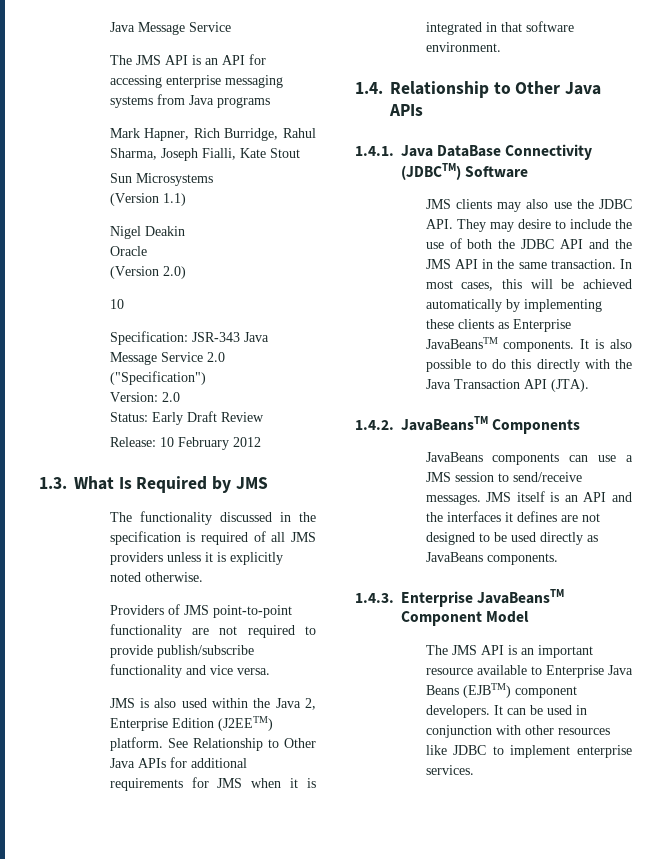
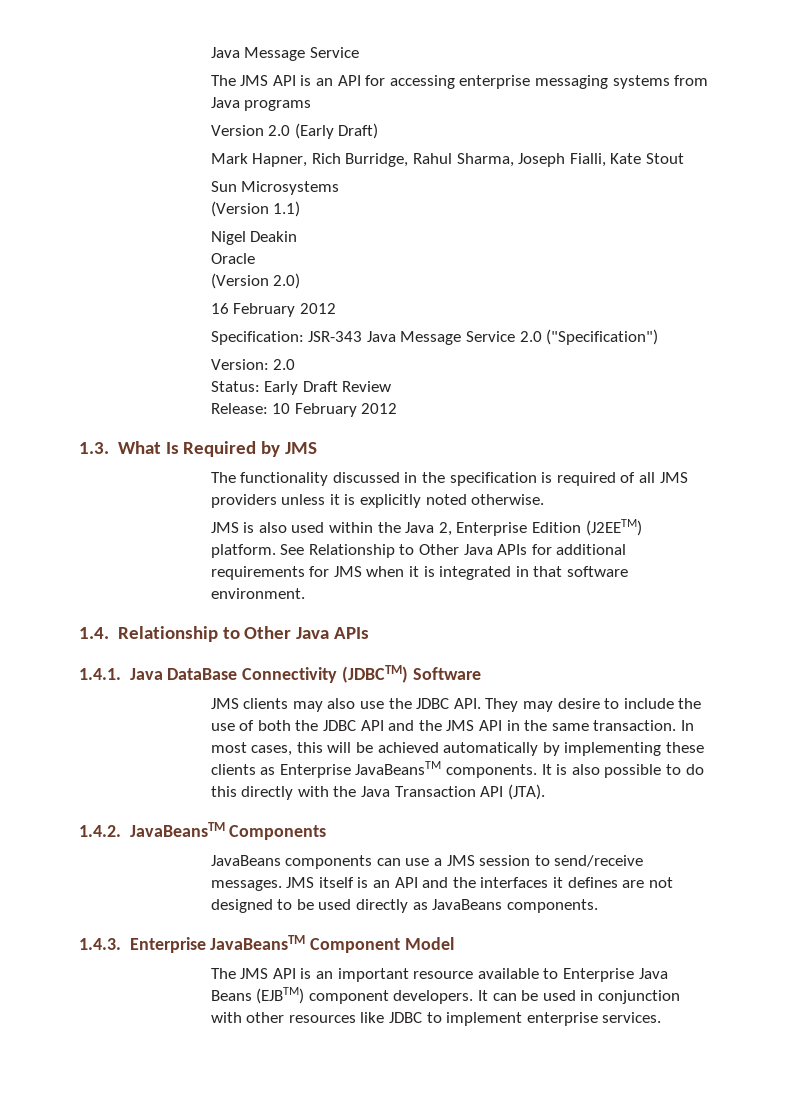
(270, 102) none -> [210,123,379,139] // Version 2.0 (Early Draft)
[109,299,124,309] 10 -> [210,303,336,317] 16 February 2012
[109,604,292,618] [109,624,316,638] [109,645,254,658] [109,664,270,678] // Providers of JMS point-to-point functionality are not required to provide publish/subscribe functionality and vice versa. -> (545, 499) none

